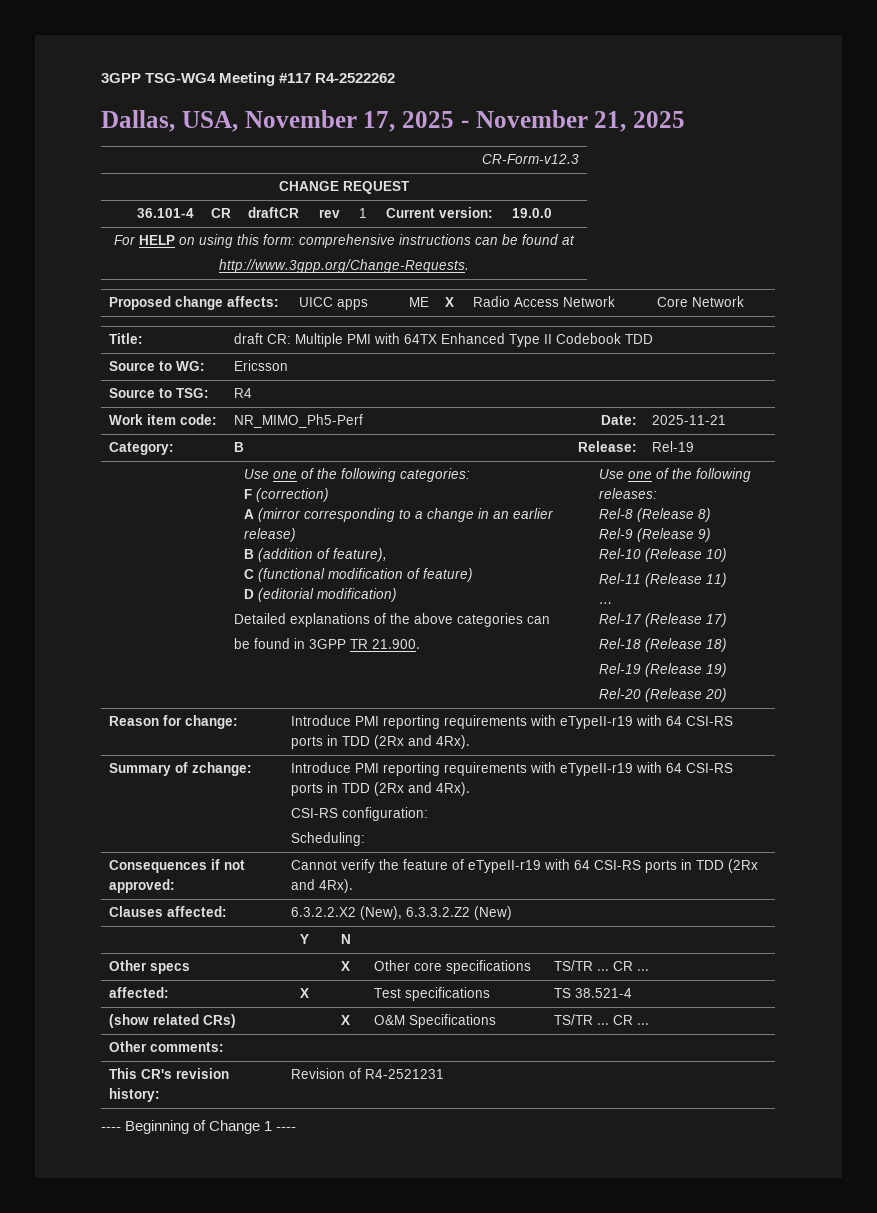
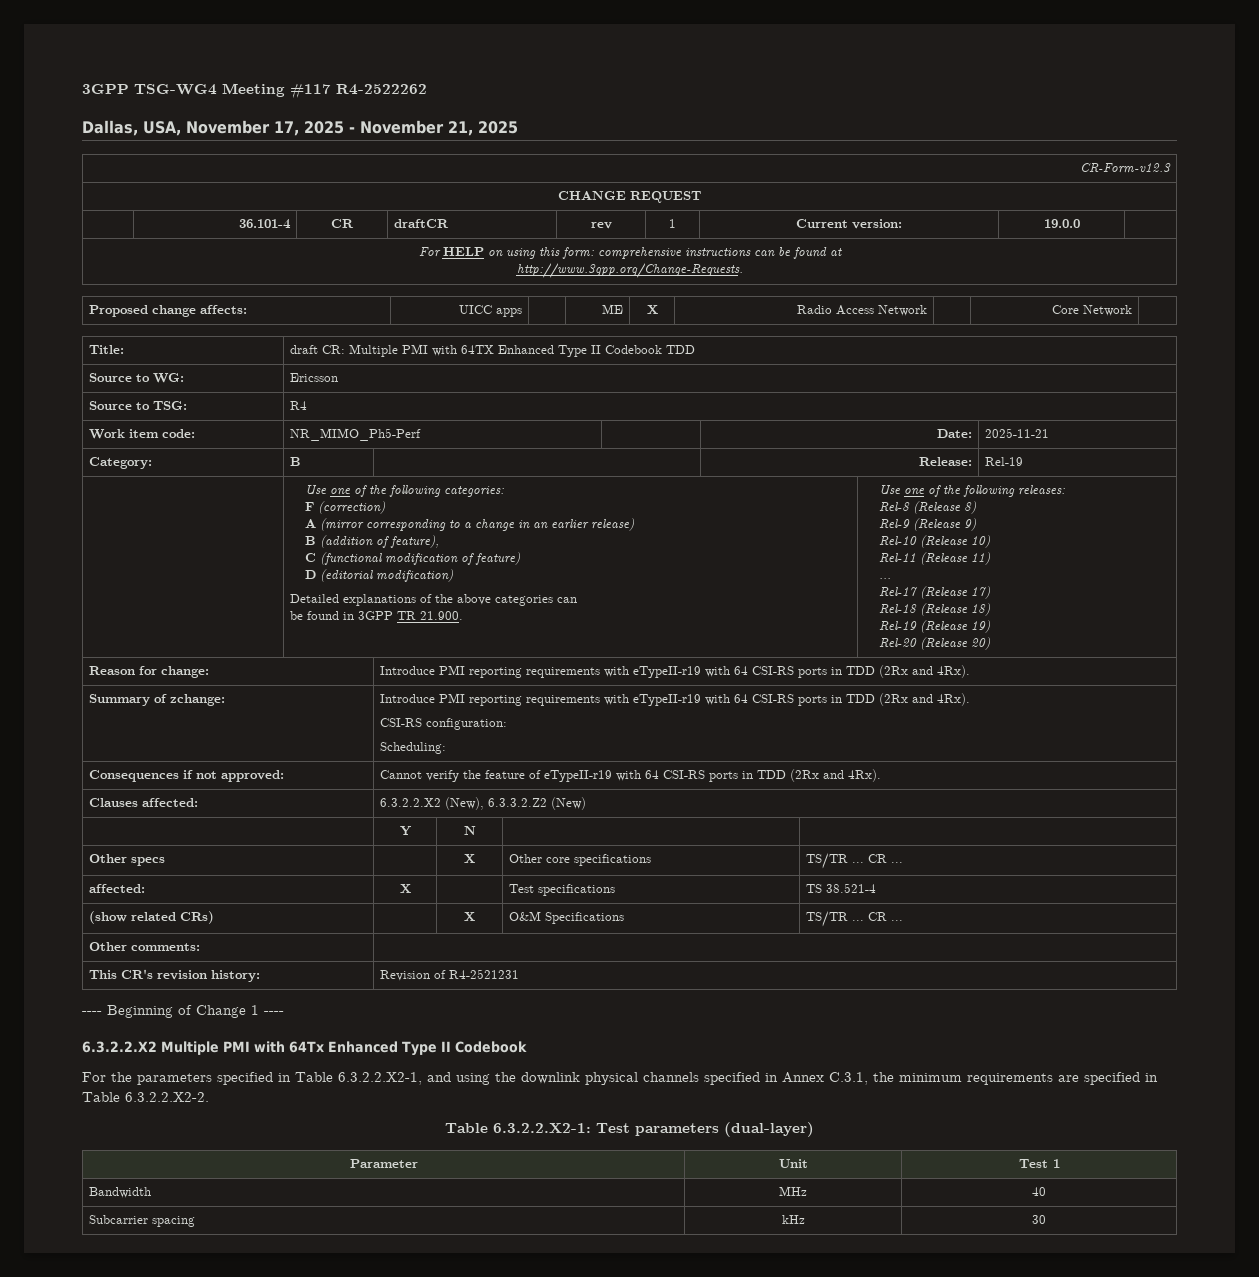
(297, 1129) none -> [82,1041,527,1056] [82,1072,1158,1085] [82,1092,209,1102] [445,1122,814,1137] [349,1159,418,1168] [778,1159,808,1168] [1018,1159,1060,1168] [88,1187,151,1198] [779,1186,807,1196] [1032,1187,1046,1196] [88,1215,195,1227] [781,1215,805,1224] [1032,1215,1046,1224] // 6.3.2.2.X2 Multiple PMI with 64Tx Enhanced Type II Codebook // For the parameters specified in Table 6.3.2.2.X2-1, and using the downlink physical channels specified in Annex C.3.1, the minimum requirements are specified in Table 6.3.2.2.X2-2. // Table 6.3.2.2.X2-1: Test parameters (dual-layer) // Parameter | Unit | Test 1 // Bandwidth | MHz | 40 // Subcarrier spacing | kHz | 30

